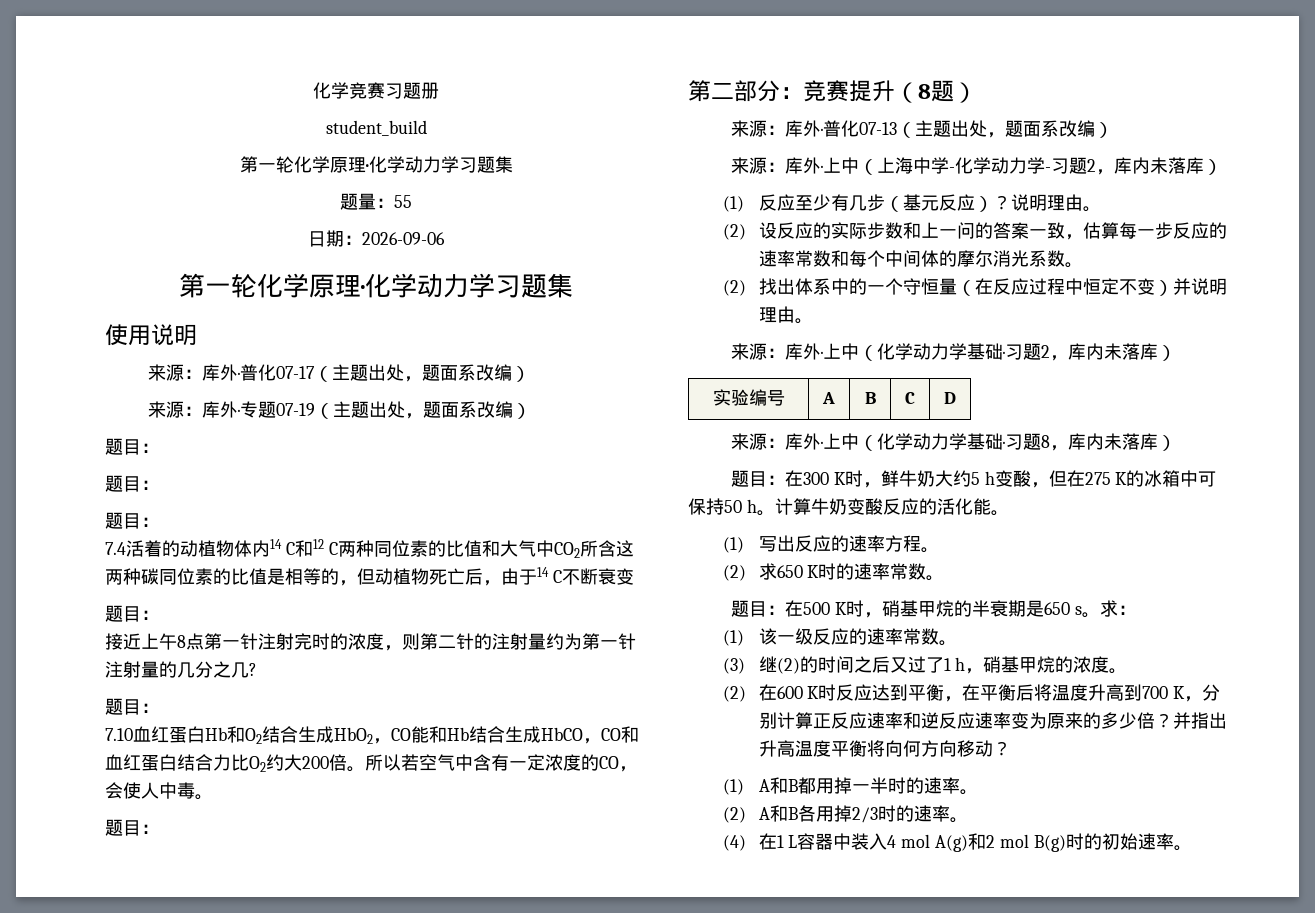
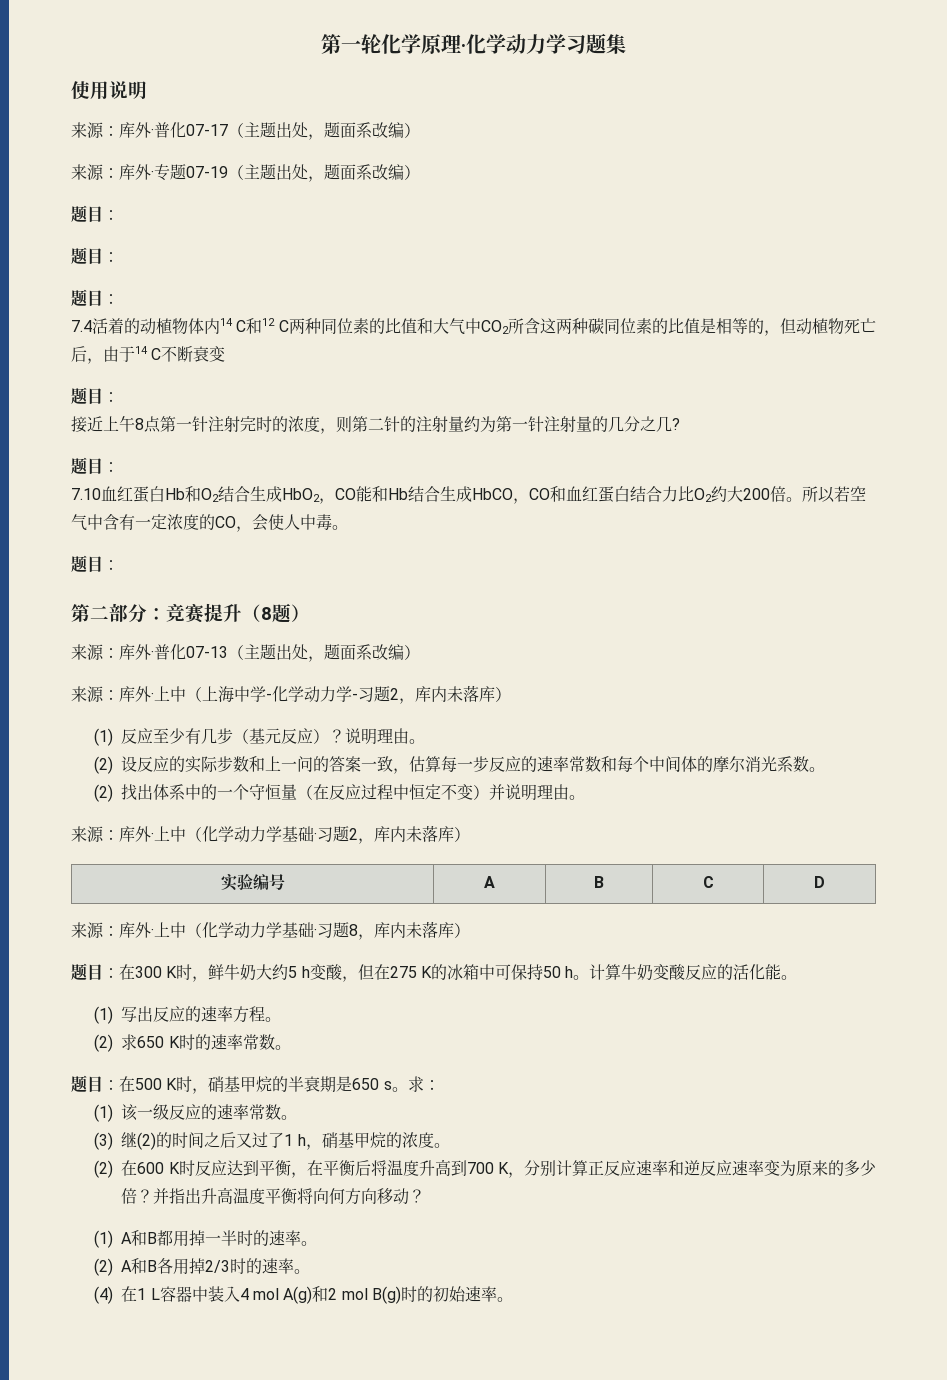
[313,82,439,99] [325,120,427,136] [239,156,513,173] [340,193,412,210] [308,230,445,247] 化学竞赛习题册 // student_build // 第一轮化学原理·化学动力学习题集 // 题量：55 // 日期：2026-09-06 // -> (321, 44) none

